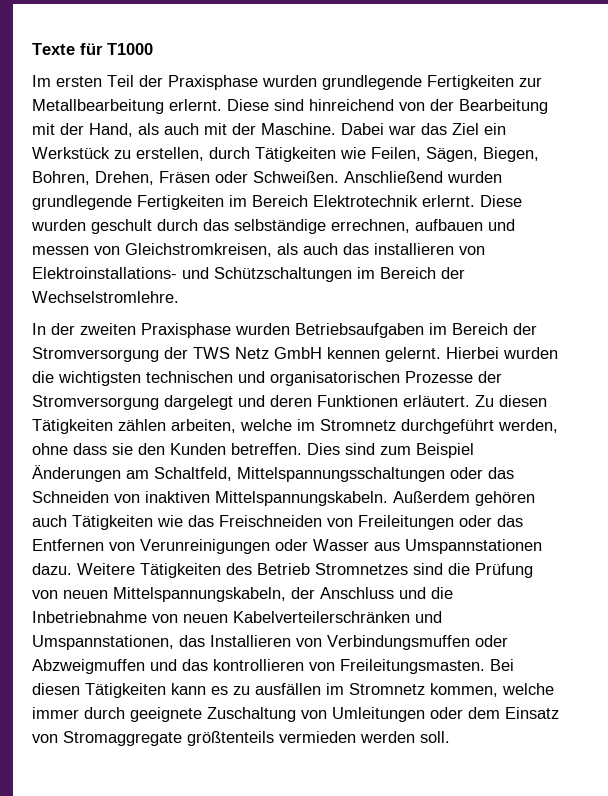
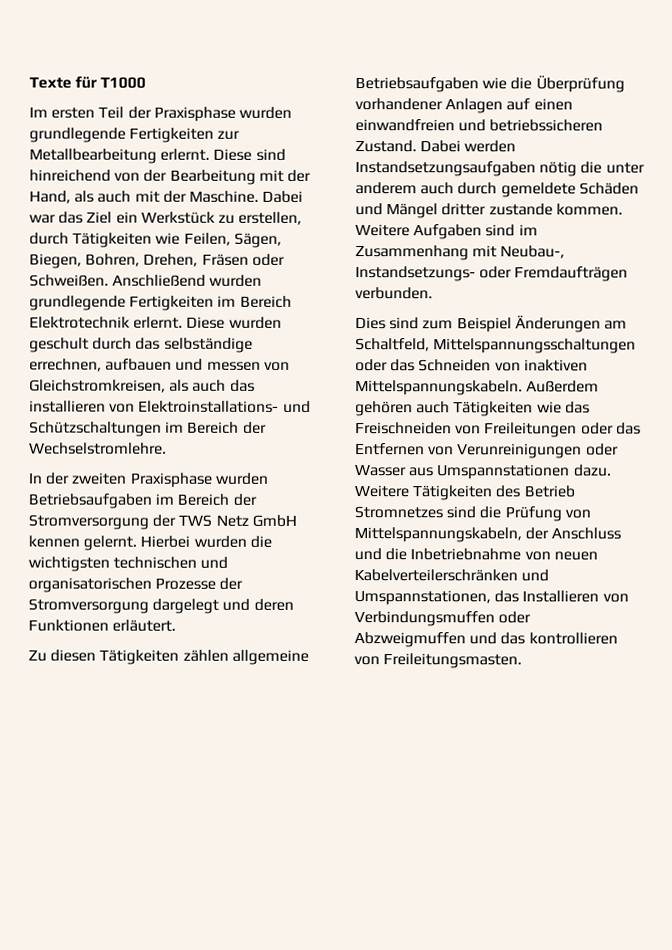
(470, 401) none -> (177, 625) //
[171,419,558,434] [32,443,302,455] arbeiten, welche im Stromnetz durchgeführt werden, ohne dass sie den Kunden betreffen. -> [231,649,309,665] [355,75,625,93] [355,98,573,114] [355,119,604,132] [355,140,517,153] [355,161,645,177] [355,182,639,198] [355,203,623,219] [355,224,538,240] [355,245,566,261] [355,266,629,282] [355,287,433,300] allgemeine Betriebsaufgaben wie die Überprüfung vorhandener Anlagen auf einen einwandfreien und betriebssicheren Zustand. Dabei werden Instandsetzungsaufgaben nötig die unter anderem auch durch gemeldete Schäden und Mängel dritter zustande kommen. Weitere Aufgaben sind im Zusammenhang mit Neubau-, Instandsetzungs- oder Fremdaufträgen verbunden. //
[63,590,108,599] neuen -> (591, 514) none
[490,659,514,671] [32,683,554,698] [32,707,559,722] [32,731,450,746] Bei diesen Tätigkeiten kann es zu ausfällen im Stromnetz kommen, welche immer durch geeignete Zuschaltung von Umleitungen oder dem Einsatz von Stromaggregate größtenteils vermieden werden soll. -> (523, 661) none

